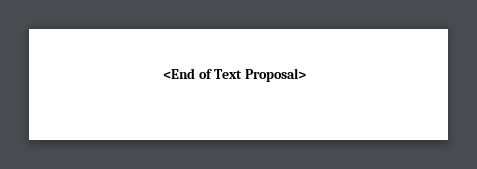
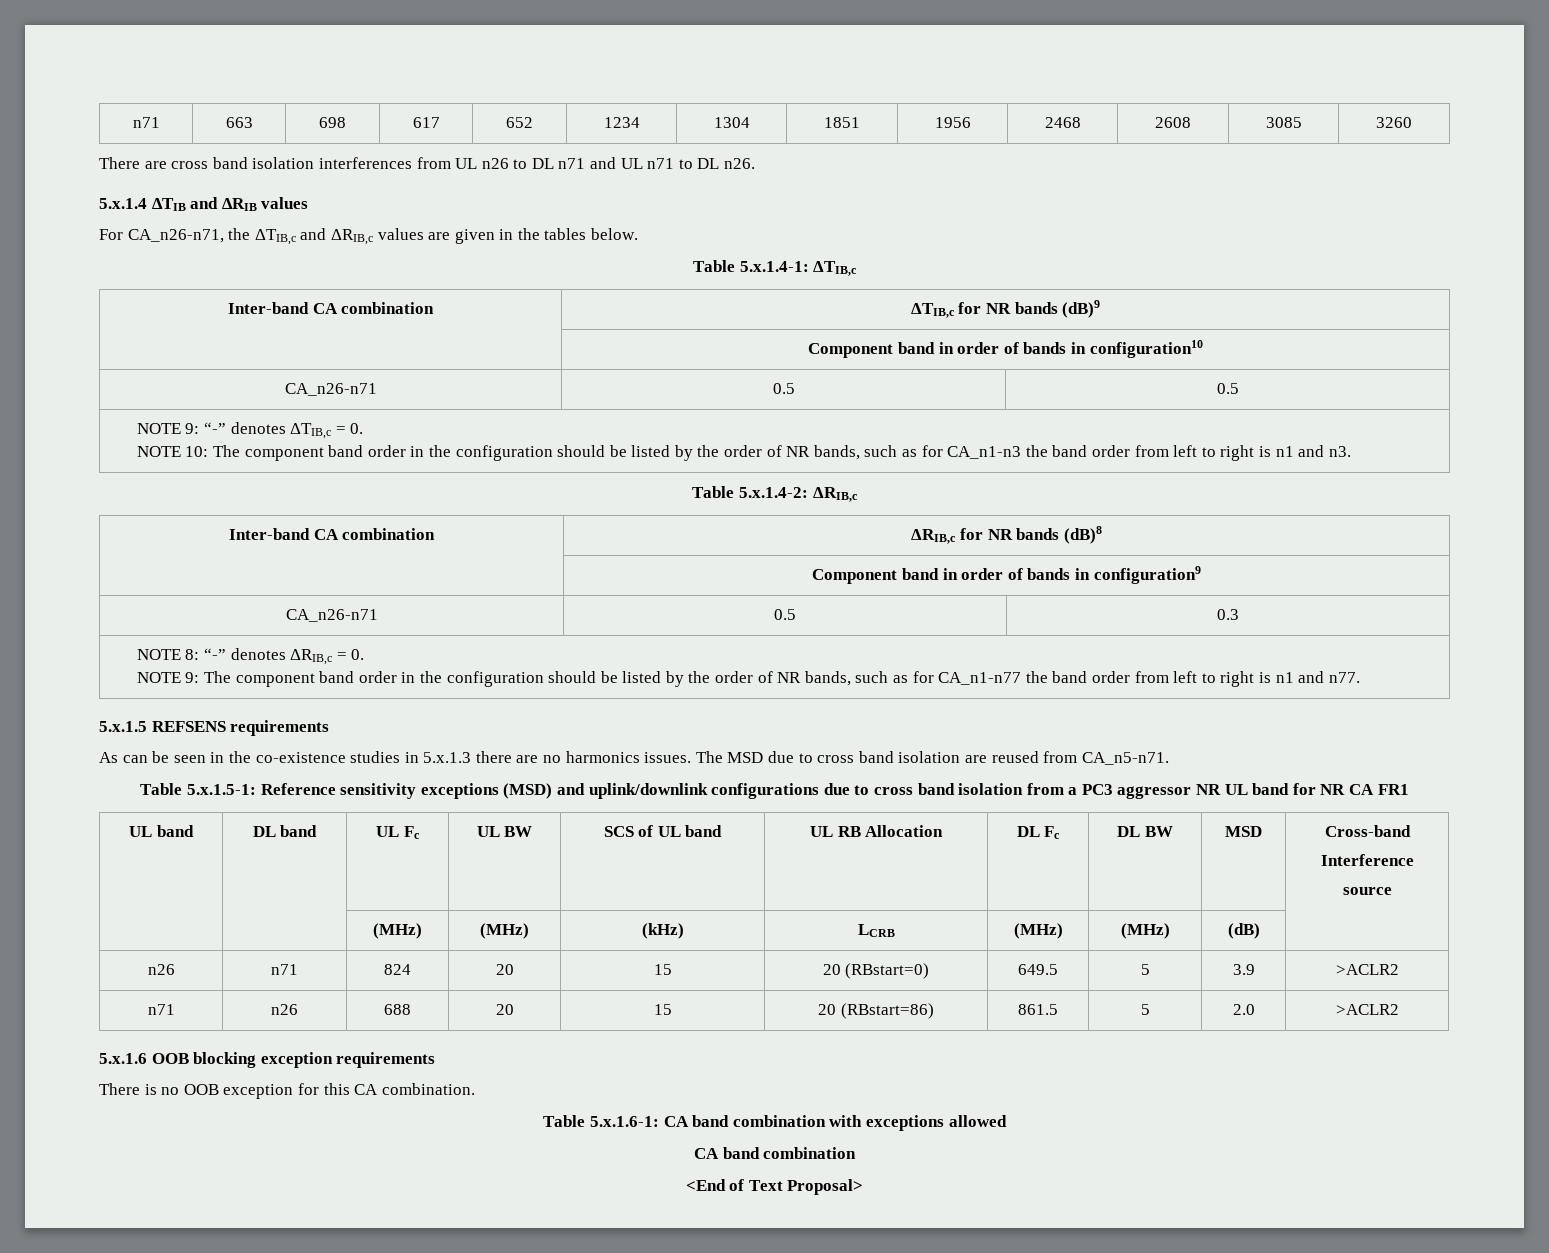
(162, 73) none -> [132,117,160,128] [225,117,253,128] [319,117,346,128] [412,117,440,128] [506,117,533,128] [603,117,640,128] [713,117,750,128] [824,117,860,128] [934,117,971,128] [1044,117,1081,128] [1155,117,1191,128] [1265,117,1302,128] [1376,117,1412,128] [99,157,756,169] [99,197,309,211] [99,228,639,245] [692,260,858,276] [227,302,435,314] [910,300,1101,318] [808,340,1203,358] [284,383,377,396] [772,383,795,394] [1216,383,1239,394] [136,422,364,439] [136,445,1351,461] [692,486,858,502] [228,528,436,540] [911,526,1102,544] [812,566,1201,584] [285,609,378,622] [774,609,796,620] [1217,609,1239,620] [136,648,365,665] [136,671,1360,687] [99,720,330,736] [99,751,1169,765] [140,783,1409,799] [129,825,194,837] [252,825,318,837] [376,826,420,839] [476,826,533,837] [603,825,723,837] [809,825,944,837] [1016,826,1061,839] [1117,826,1173,837] [1225,826,1262,837] [1324,825,1411,837] [1320,854,1414,866] [1342,887,1392,895] [373,923,422,939] [480,923,529,939] [641,923,684,939] [857,924,895,937] [1013,923,1063,939] [1120,923,1170,939] [1227,923,1260,939] [147,964,175,975] [271,964,298,975] [384,964,411,975] [495,964,514,975] [653,964,672,975] [822,963,930,979] [1018,964,1058,975] [1140,964,1150,975] [1232,964,1255,975] [1335,964,1399,975] [147,1004,175,1015] [271,1004,298,1015] [384,1004,411,1015] [495,1004,514,1015] [653,1004,672,1015] [818,1003,934,1019] [1018,1004,1058,1015] [1140,1004,1150,1015] [1232,1004,1255,1015] [1335,1004,1399,1015] [99,1052,436,1068] [99,1083,475,1099] [543,1115,1007,1131] [693,1147,857,1159] n71 | 663 | 698 | 617 | 652 | 1234 | 1304 | 1851 | 1956 | 2468 | 2608 | 3085 | 3260 // There are cross band isolation interferences from UL n26 to DL n71 and UL n71 to DL n26. // 5.x.1.4 ∆TIB and ∆RIB values // For CA_n26-n71, the ΔTIB,c and ΔRIB,c values are given in the tables below. // Table 5.x.1.4-1: ΔTIB,c // Inter-band CA combination | ΔTIB,c for NR bands (dB)9 // | Component band in order of bands in configuration10 // CA_n26-n71 | 0.5 | 0.5 // NOTE 9: “-” denotes ΔTIB,c = 0. // NOTE 10: The component band order in the configuration should be listed by the order of NR bands, such as for CA_n1-n3 the band order from left to right is n1 and n3. // Table 5.x.1.4-2: ΔRIB,c // Inter-band CA combination | ΔRIB,c for NR bands (dB)8 // | Component band in order of bands in configuration9 // CA_n26-n71 | 0.5 | 0.3 // NOTE 8: “-” denotes ΔRIB,c = 0. // NOTE 9: The component band order in the configuration should be listed by the order of NR bands, such as for CA_n1-n77 the band order from left to right is n1 and n77. // 5.x.1.5 REFSENS requirements // As can be seen in the co-existence studies in 5.x.1.3 there are no harmonics issues. The MSD due to cross band isolation are reused from CA_n5-n71. // Table 5.x.1.5-1: Reference sensitivity exceptions (MSD) and uplink/downlink configurations due to cross band isolation from a PC3 aggressor NR UL band for NR CA FR1 // UL band | DL band | UL Fc | UL BW | SCS of UL band | UL RB Allocation | DL Fc | DL BW | MSD | Cross-band // Interference // source // | | (MHz) | (MHz) | (kHz) | LCRB | (MHz) | (MHz) | (dB) | // n26 | n71 | 824 | 20 | 15 | 20 (RBstart=0) | 649.5 | 5 | 3.9 | >ACLR2 // n71 | n26 | 688 | 20 | 15 | 20 (RBstart=86) | 861.5 | 5 | 2.0 | >ACLR2 // 5.x.1.6 OOB blocking exception requirements // There is no OOB exception for this CA combination. // Table 5.x.1.6-1: CA band combination with exceptions allowed // CA band combination //

